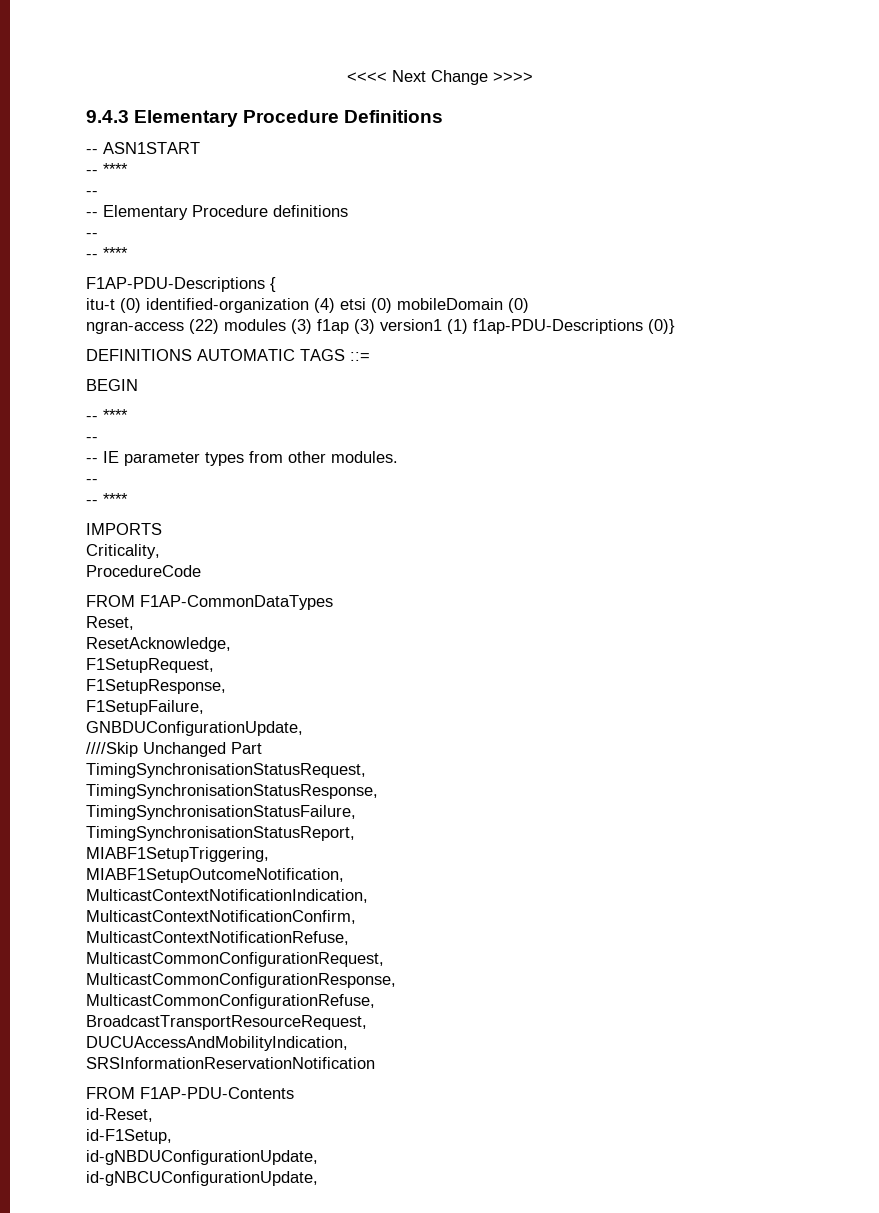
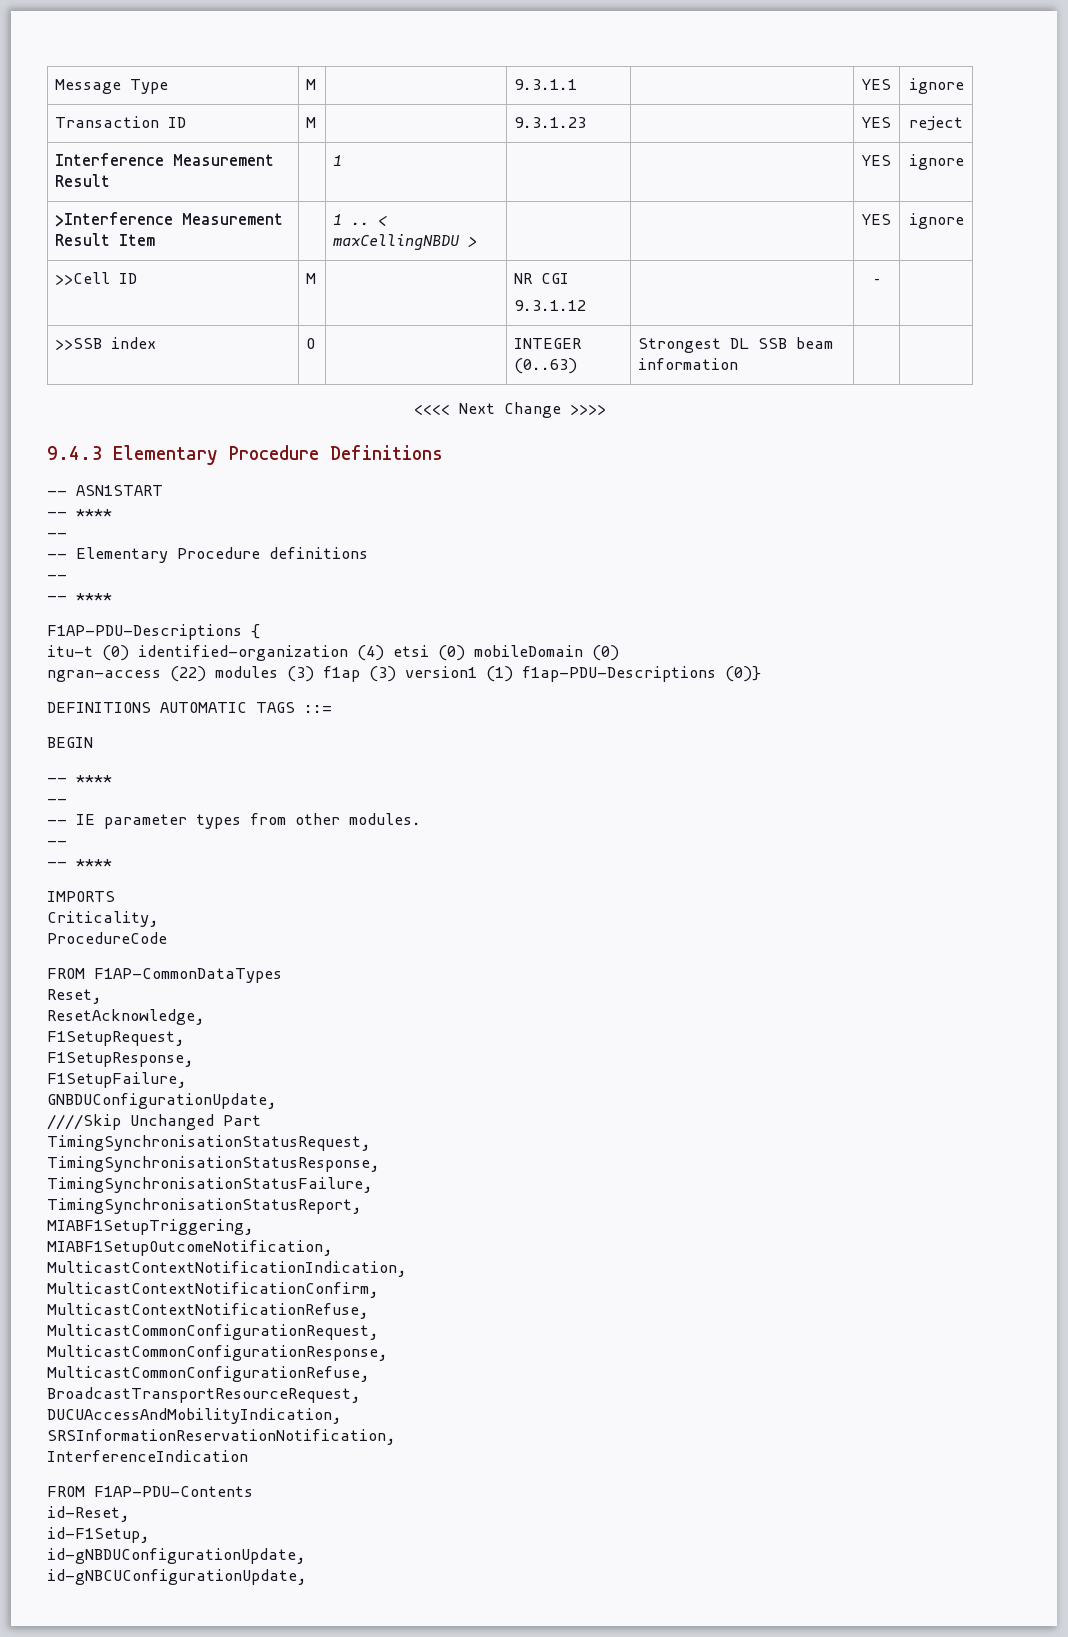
(346, 77) none -> [55,79,169,94] [306,79,317,90] [514,79,578,90] [862,79,891,90] [908,78,964,94] [55,116,187,128] [306,117,317,128] [514,117,587,128] [862,117,891,128] [909,116,963,131] [55,153,275,166] [55,174,111,187] [333,155,343,166] [862,155,891,166] [908,154,964,170] [55,212,284,227] [55,233,156,246] [333,214,388,227] [333,234,478,250] [862,214,891,225] [908,213,964,229] [55,272,138,285] [306,273,317,284] [514,273,570,284] [514,300,587,311] [872,278,881,284] [55,337,157,350] [306,338,316,349] [514,338,583,349] [514,358,578,374] [638,337,834,353] [638,358,739,370] Message Type | M | | 9.3.1.1 | | YES | ignore // Transaction ID | M | | 9.3.1.23 | | YES | reject // Interference Measurement Result | | 1 | | | YES | ignore // >Interference Measurement Result Item | | 1 .. < maxCellingNBDU > | | | YES | ignore // >>Cell ID | M | | NR CGI // 9.3.1.12 | | – | // >>SSB index | O | | INTEGER (0..63) | Strongest DL SSB beam information | | //
[86,1057,375,1069] SRSInformationReservationNotification -> [47,1429,396,1445] [47,1450,248,1462] SRSInformationReservationNotification, // InterferenceIndication

